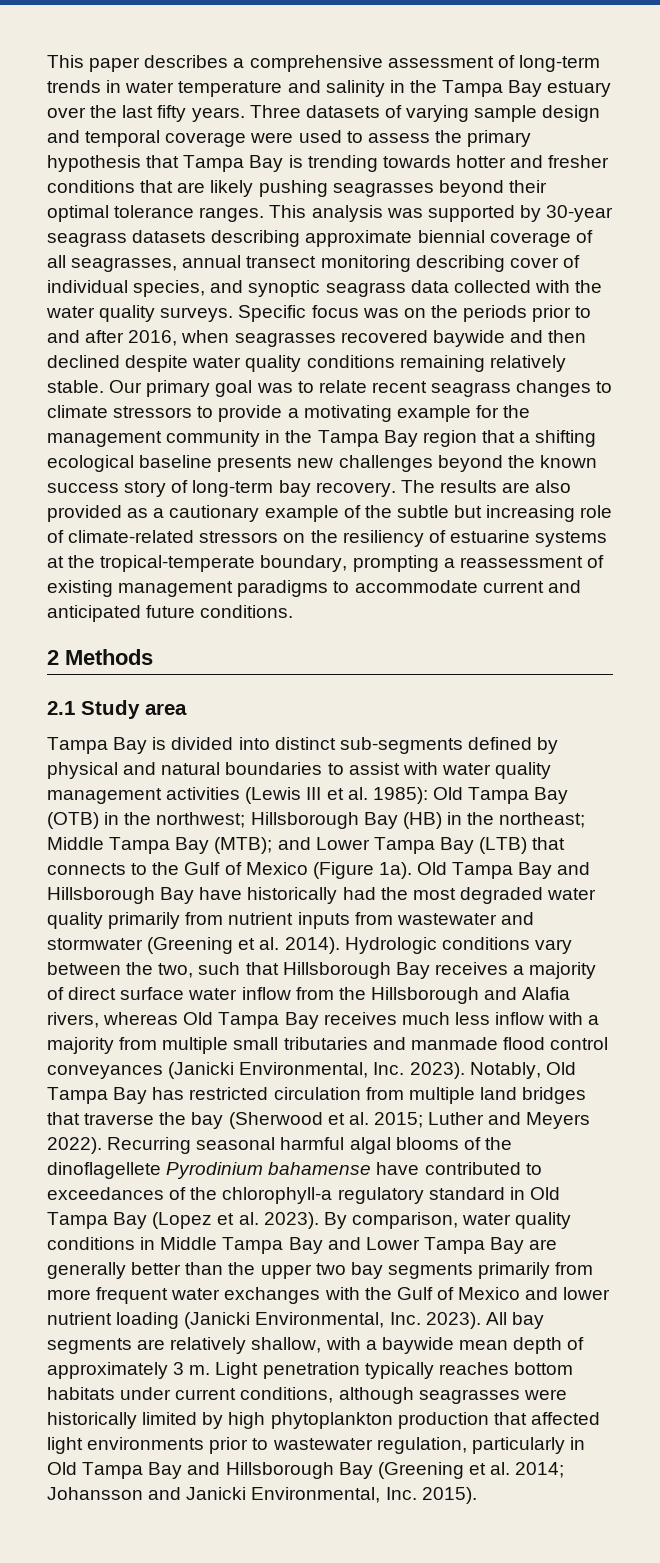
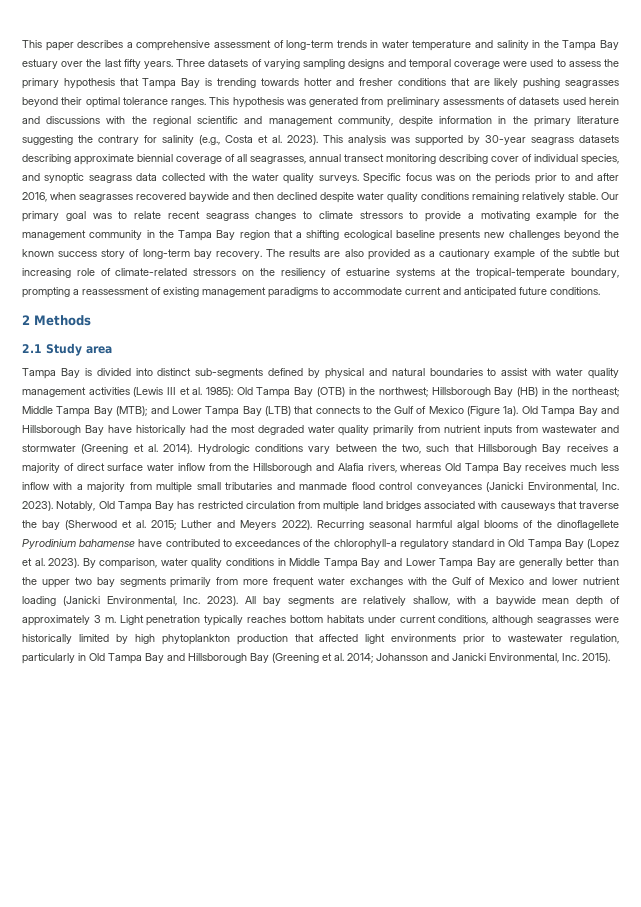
[474,105,601,122] sample design -> [303,59,385,70] sampling designs
(307, 211) none -> [232,97,619,108] [22,116,619,127] [22,135,343,145] hypothesis was generated from preliminary assessments of datasets used herein and discussions with the regional scientific and management community, despite information in the primary literature suggesting the contrary for salinity (e.g., Costa et al. 2023). This
(587, 1095) none -> [424,501,555,511] associated with causeways

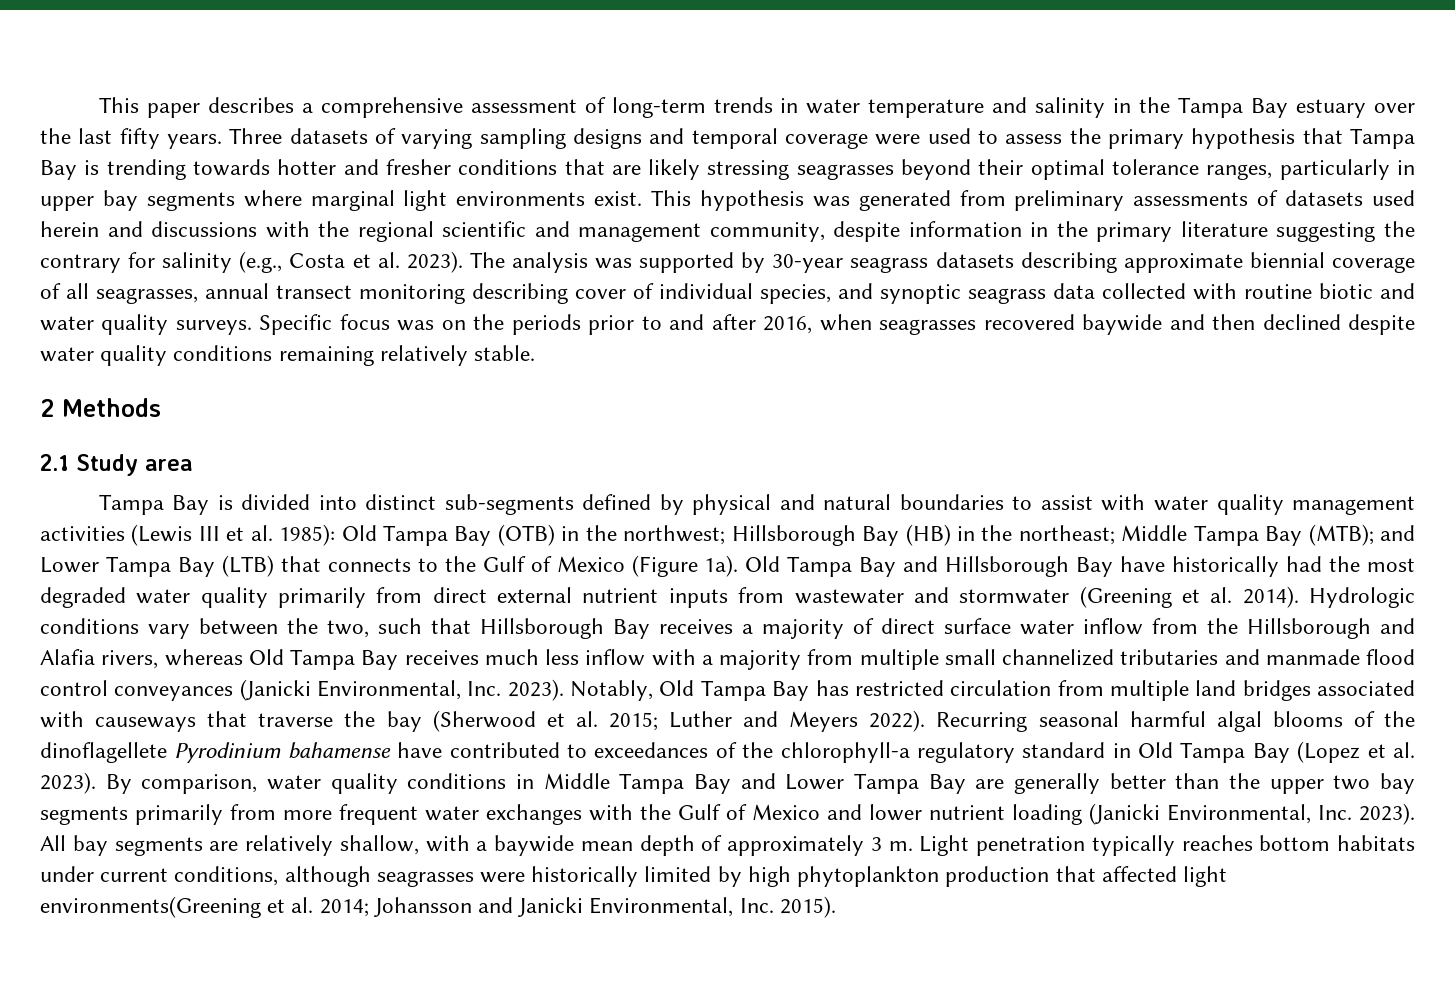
[523,78,561,89] pushing -> [707,160,790,180] stressing
[171,99,207,107] ranges. -> [1206,159,1415,180] [40,190,643,211] ranges, particularly in upper bay segments where marginal light environments exist.
[323,135,343,143] This -> [469,252,505,268] The
[232,173,248,181] the -> [1244,283,1415,299] routine biotic and
[601,192,619,200] [22,211,619,222] [22,230,619,241] [22,249,620,260] [22,268,619,279] [22,287,600,298] Our primary goal was to relate recent seagrass changes to climate stressors to provide a motivating example for the management community in the Tampa Bay region that a shifting ecological baseline presents new challenges beyond the known success story of long-term bay recovery. The results are also provided as a cautionary example of the subtle but increasing role of climate-related stressors on the resiliency of estuarine systems at the tropical-temperate boundary, prompting a reassessment of existing management paradigms to accommodate current and anticipated future conditions. -> (536, 353) none
(441, 429) none -> [432,587,573,603] direct external
(221, 486) none -> [1002,649,1114,666] channelized
[391,634,619,645] [22,653,319,664] environments prior to wastewater regulation, particularly in Old Tampa Bay and Hillsborough Bay (Greening -> [40,896,261,918] environments(Greening

